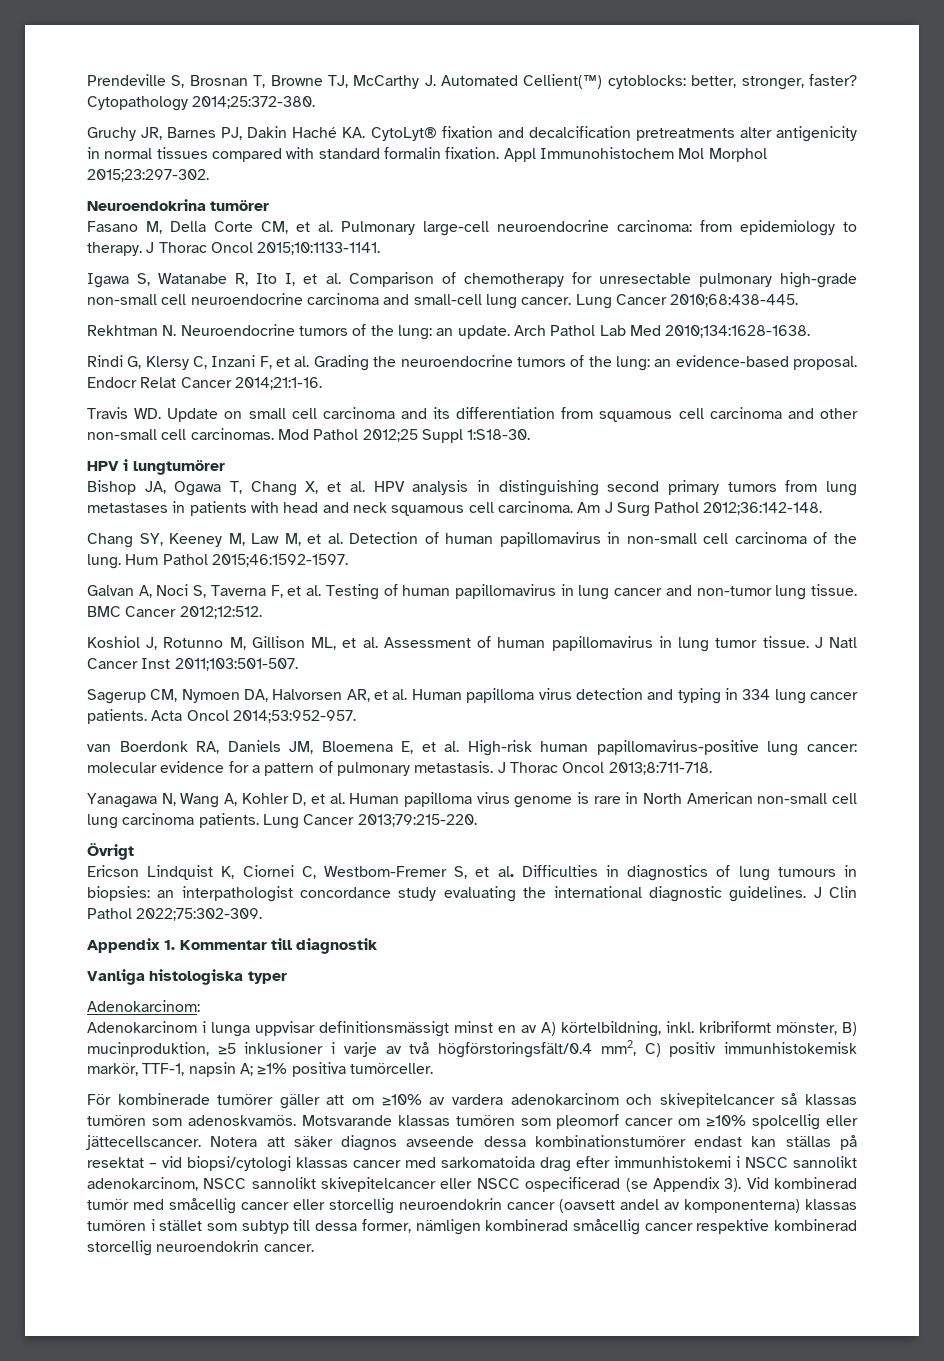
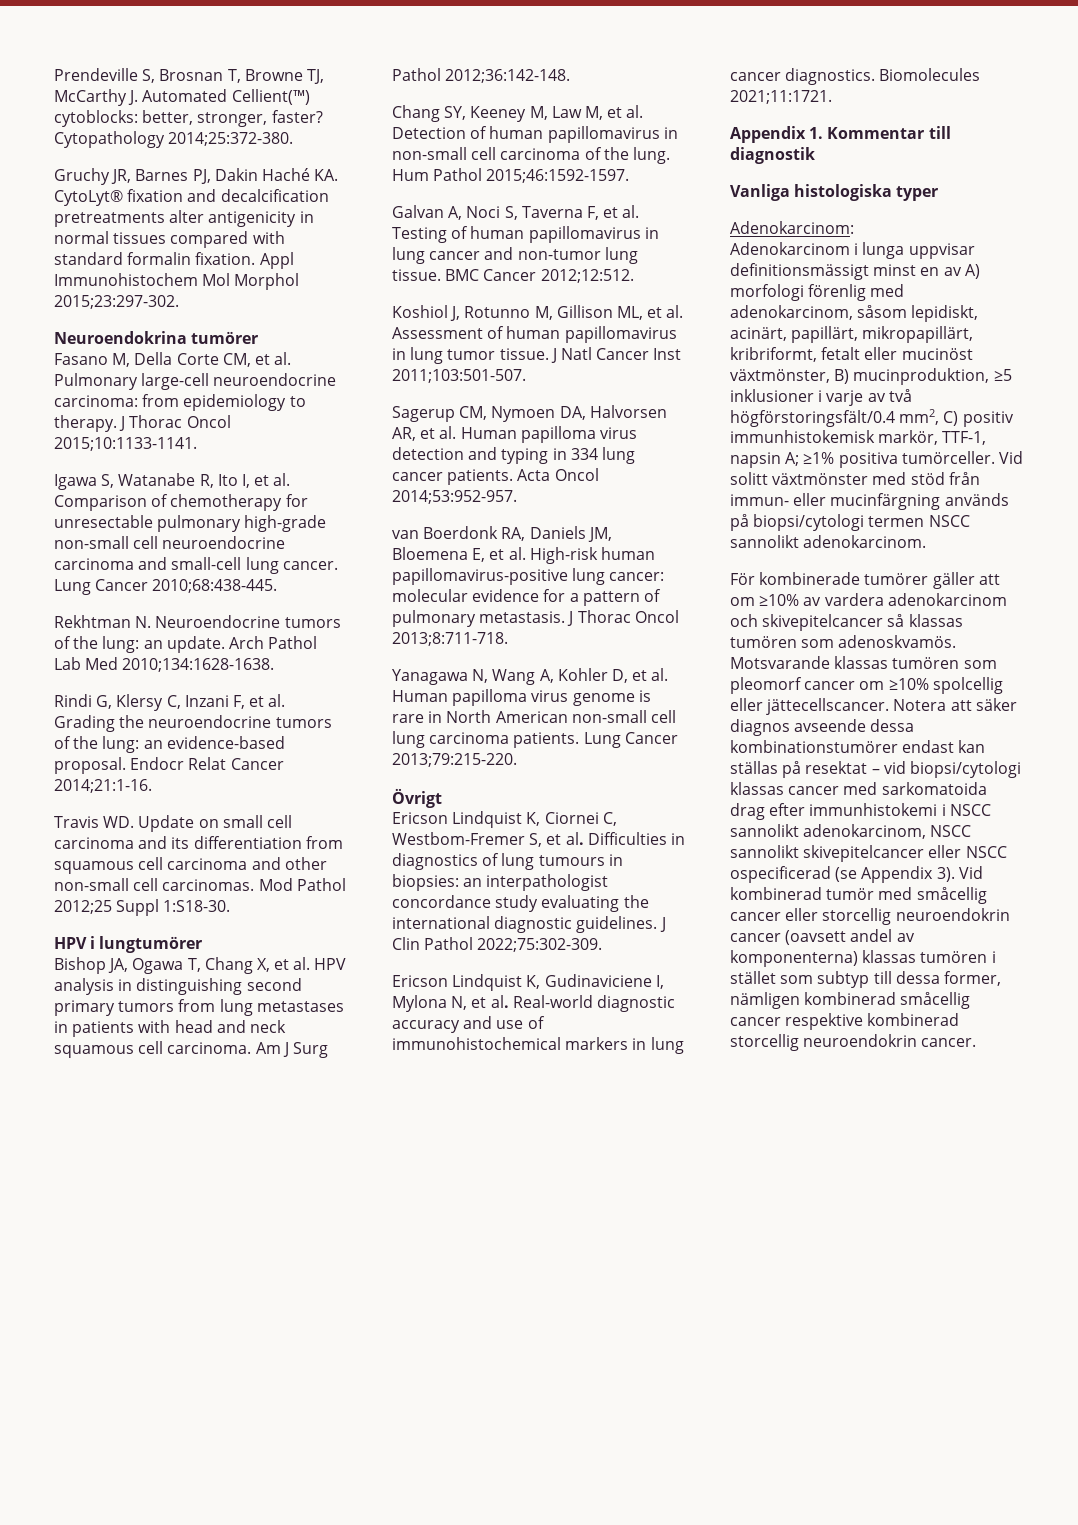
(263, 914) none -> [392,974,664,991] [392,995,675,1012] [392,1016,545,1033] [392,1037,684,1054] [730,68,981,85] [730,90,832,104] // Ericson Lindquist K, Gudinaviciene I, Mylona N, et al. Real-world diagnostic accuracy and use of immunohistochemical markers in lung cancer diagnostics. Biomolecules 2021;11:1721.
[561,1021,837,1037] körtelbildning, inkl. kribriformt mönster, -> [730,284,905,301] [730,305,979,322] [730,326,974,343] [730,347,973,362] [730,369,830,383] morfologi förenlig med adenokarcinom, såsom lepidiskt, acinärt, papillärt, mikropapillärt, kribriformt, fetalt eller mucinöst växtmönster,
(433, 1068) none -> [998,451,1023,464] [730,472,980,485] [730,493,1009,510] [730,514,970,531] [730,535,927,548] Vid solitt växtmönster med stöd från immun- eller mucinfärgning används på biopsi/cytologi termen NSCC sannolikt adenokarcinom.

